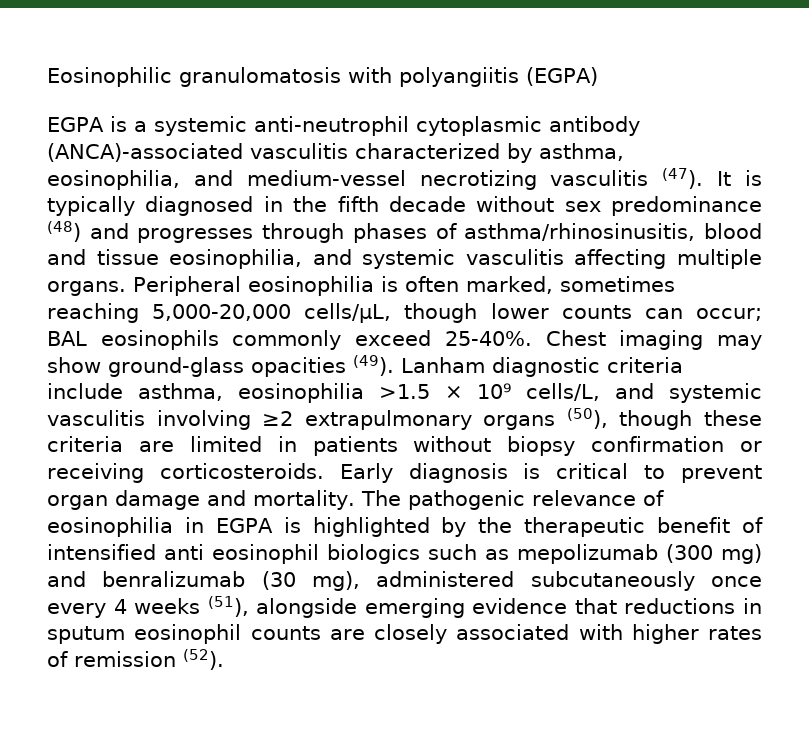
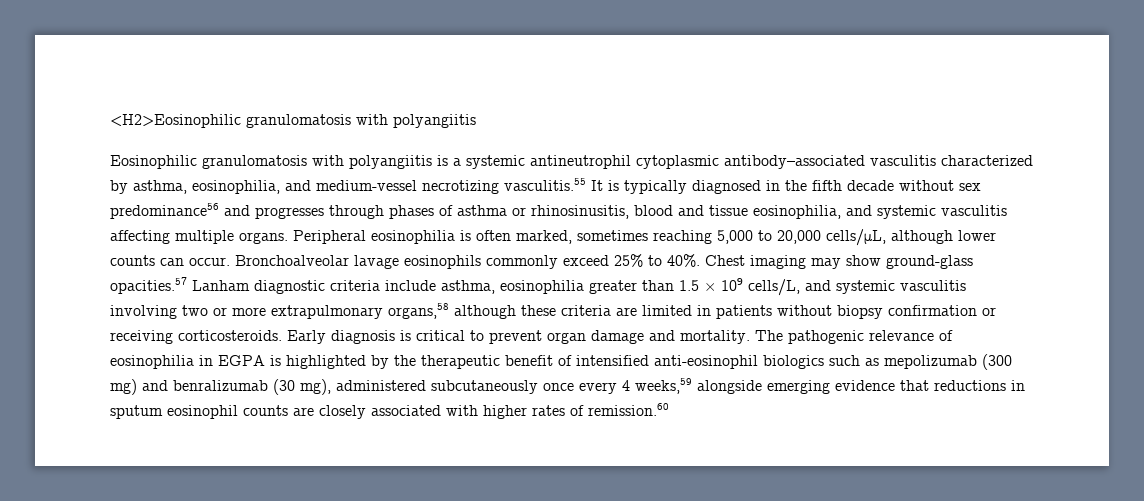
(47, 77) none -> [110,114,476,128] <H2>Eosinophilic granulomatosis with polyangiitis //
[526,67,598,86] [47,117,104,132] (EGPA) // EGPA -> (432, 162) none
[253,116,640,136] [47,143,243,162] anti-neutrophil cytoplasmic antibody (ANCA)-associated -> [530,155,865,169] antineutrophil cytoplasmic antibody–associated
[550,168,704,189] vasculitis (47). -> [504,178,586,191] vasculitis.55
[611,196,762,216] [47,221,81,242] predominance (48) -> [110,203,219,219] predominance56
[464,223,696,241] asthma/rhinosinusitis, -> [457,205,629,219] asthma or rhinosinusitis,
[152,303,762,323] [47,330,532,350] 5,000-20,000 cells/μL, though lower counts can occur; BAL eosinophils commonly exceed 25-40%. -> [717,229,996,246] [110,254,700,269] 5,000 to 20,000 cells/μL, although lower counts can occur. Bronchoalveolar lavage eosinophils commonly exceed 25% to 40%.
[251,355,394,377] opacities (49). -> [110,277,187,294] opacities.57
[378,384,430,399] >1.5 -> [589,280,699,294] greater than 1.5
[262,408,693,430] ≥2 extrapulmonary organs (50), though -> [182,303,516,319] two or more extrapulmonary organs,58 although
[164,544,319,564] anti eosinophil -> [654,355,758,369] anti-eosinophil
[134,596,249,617] weeks (51), -> [635,378,692,394] weeks,59
[74,649,224,670] remission (52). -> [588,403,669,416] remission.60

